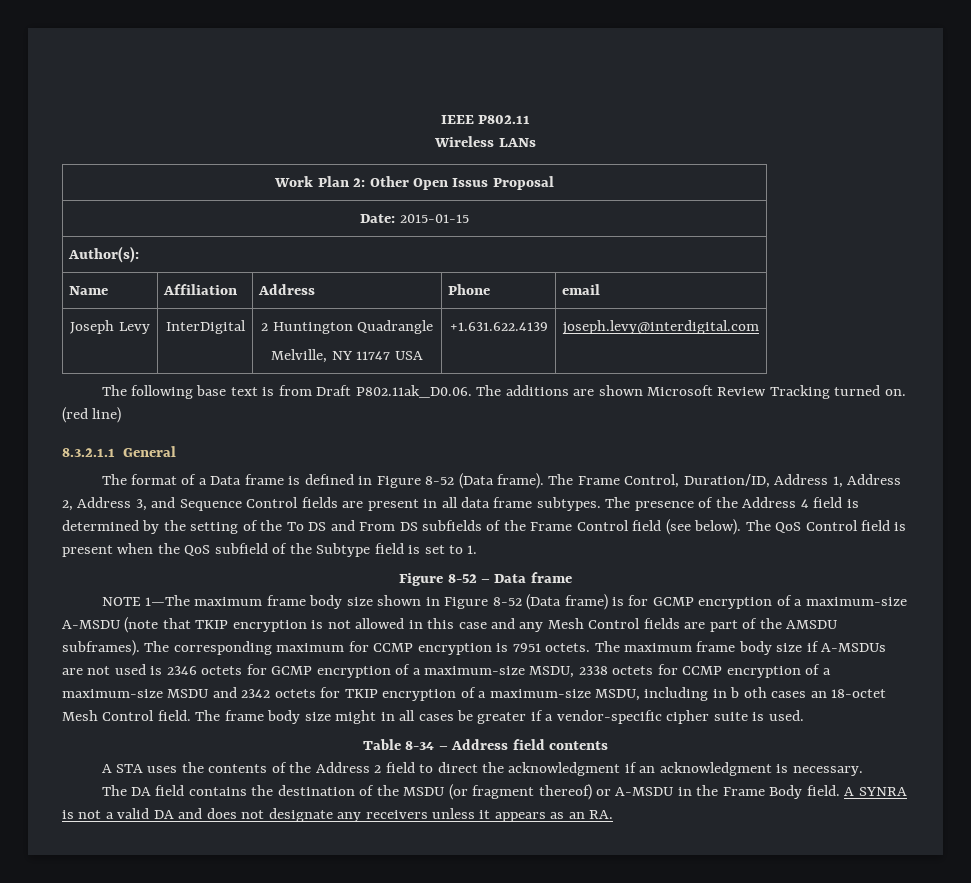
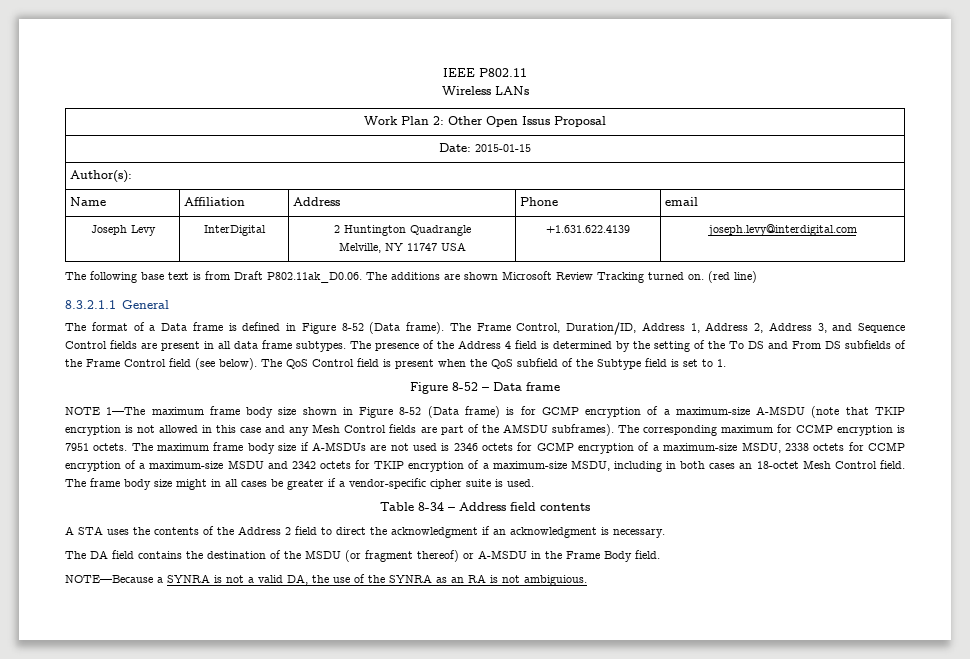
[730,687,767,698] b oth -> [680,461,706,469] both
[844,787,855,796] A -> [65,575,163,583] // NOTE—Because a
[153,808,614,822] DA and does not designate any receivers unless it appears as an RA. -> [287,574,587,586] DA, the use of the SYNRA as an RA is not ambiguious.

